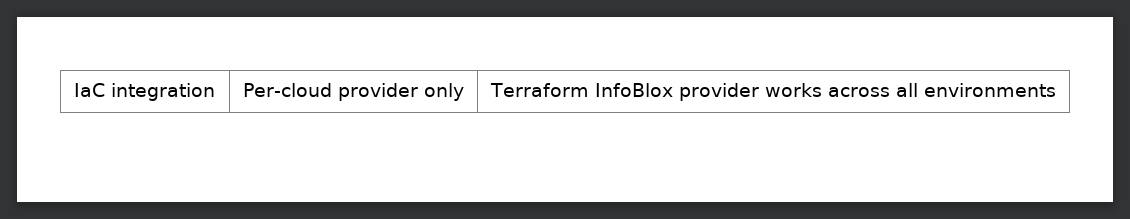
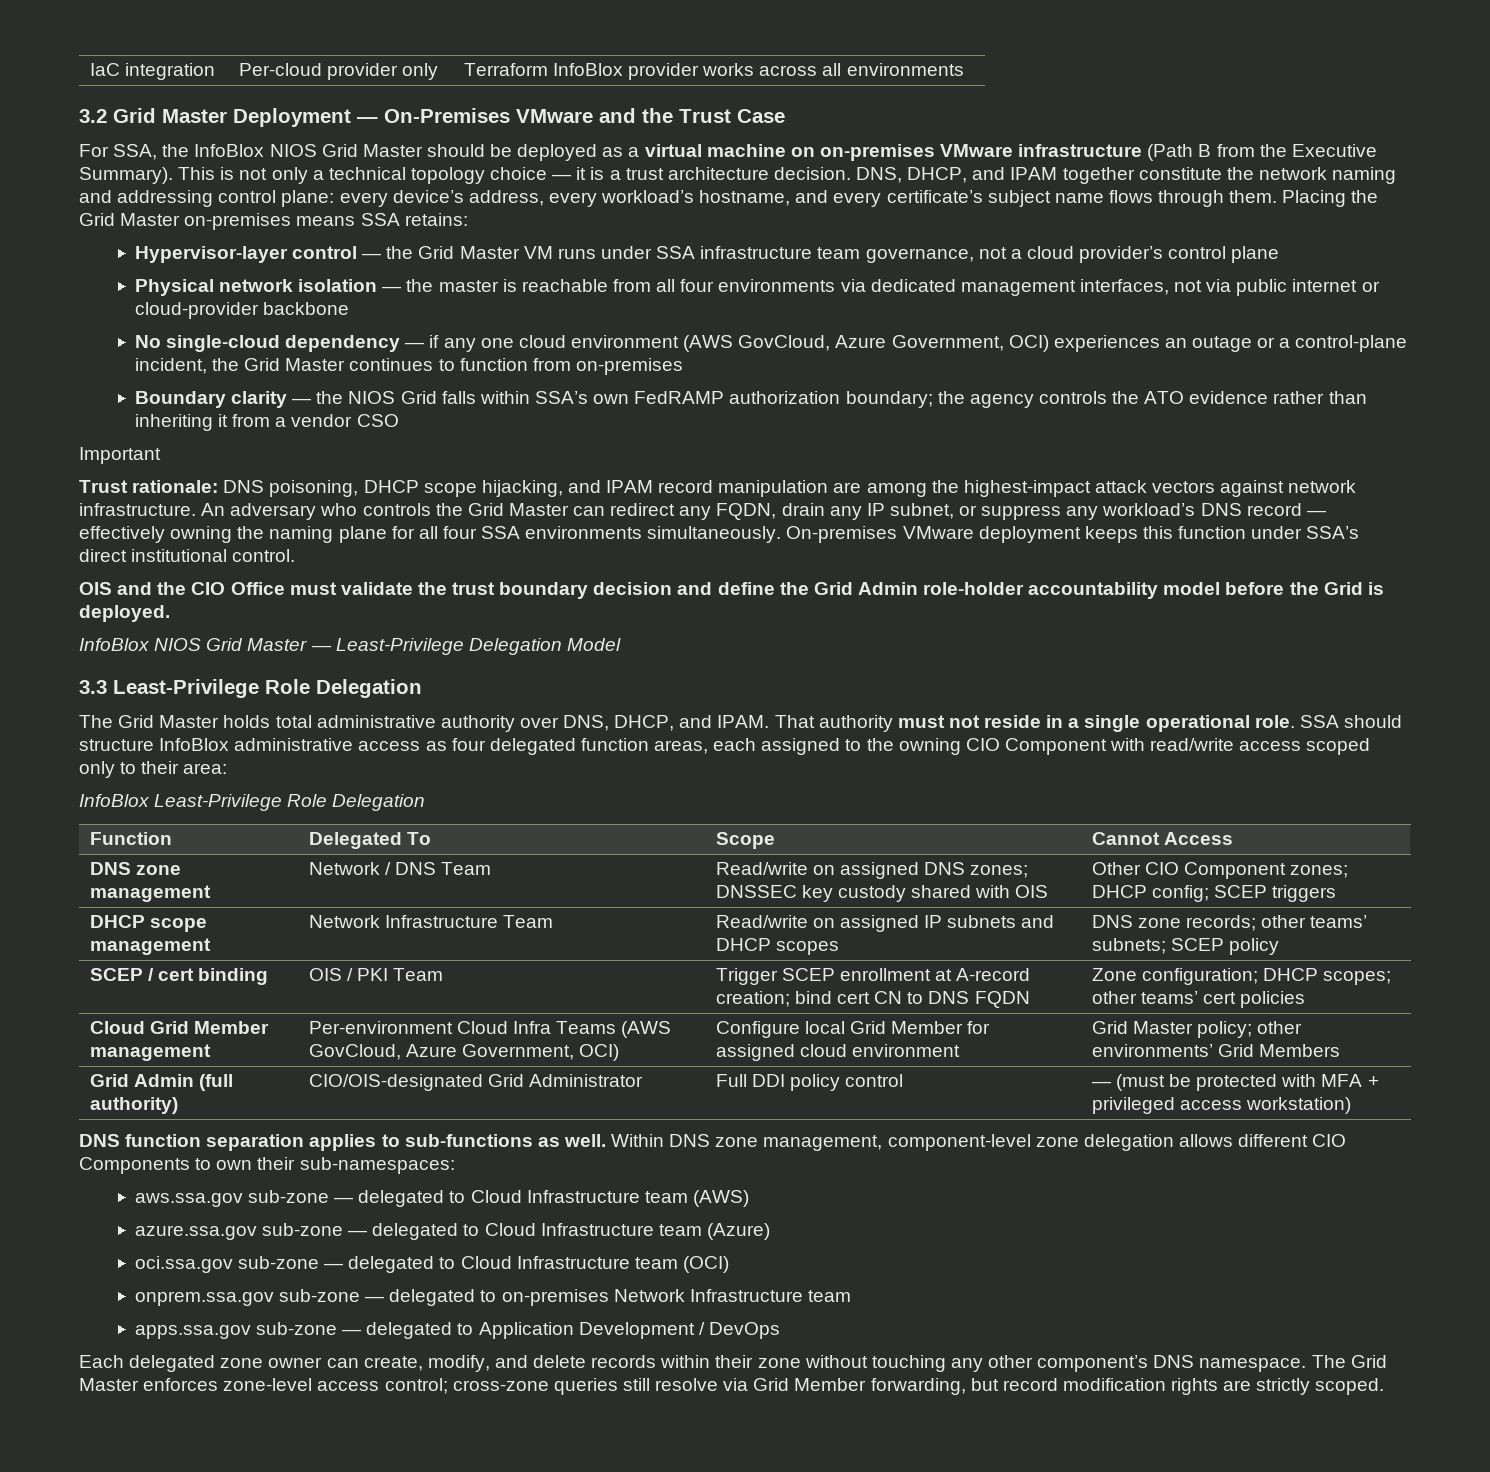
(1056, 90) none -> [79,108,785,127] [79,144,1377,161] [79,167,1397,184] [79,190,1379,207] [79,213,468,230] [134,246,1280,263] [134,279,1380,296] [134,302,350,319] [134,335,1408,352] [134,358,683,375] [134,391,1367,408] [134,414,399,431] [79,447,161,464] [79,480,1357,497] [79,503,1326,520] [79,526,1360,543] [79,549,296,562] [79,582,1384,599] [79,605,170,622] [79,638,621,655] [79,679,422,698] [79,715,1402,732] [79,738,1371,755] [79,761,228,778] [79,794,426,811] [89,832,172,845] [308,832,431,849] [715,832,775,849] [1091,832,1233,845] [89,862,181,875] [89,885,211,902] [308,862,492,875] [715,862,1029,879] [715,885,1049,902] [1091,862,1349,879] [1091,885,1337,902] [89,915,207,932] [89,938,211,955] [308,915,554,928] [715,915,1055,932] [715,938,839,955] [1091,915,1368,931] [1091,938,1280,955] [89,968,269,985] [308,968,444,981] [715,968,1031,985] [715,991,1030,1008] [1091,968,1392,985] [1091,991,1306,1008] [89,1021,270,1034] [89,1044,211,1061] [308,1021,672,1038] [308,1044,620,1061] [715,1021,991,1038] [715,1044,961,1061] [1091,1021,1303,1038] [1091,1044,1341,1057] [89,1074,234,1091] [89,1097,178,1114] [308,1074,644,1091] [715,1074,904,1091] [1091,1074,1379,1091] [1091,1097,1352,1114] [79,1134,1347,1151] [79,1157,455,1174] [134,1190,749,1207] [134,1223,770,1240] [134,1256,729,1273] [134,1289,851,1306] [134,1322,780,1339] [79,1355,1387,1372] [79,1378,1385,1395] // 3.2 Grid Master Deployment — On-Premises VMware and the Trust Case // For SSA, the InfoBlox NIOS Grid Master should be deployed as a virtual machine on on-premises VMware infrastructure (Path B from the Executive Summary). This is not only a technical topology choice — it is a trust architecture decision. DNS, DHCP, and IPAM together constitute the network naming and addressing control plane: every device’s address, every workload’s hostname, and every certificate’s subject name flows through them. Placing the Grid Master on-premises means SSA retains: // Hypervisor-layer control — the Grid Master VM runs under SSA infrastructure team governance, not a cloud provider’s control plane // Physical network isolation — the master is reachable from all four environments via dedicated management interfaces, not via public internet or cloud-provider backbone // No single-cloud dependency — if any one cloud environment (AWS GovCloud, Azure Government, OCI) experiences an outage or a control-plane incident, the Grid Master continues to function from on-premises // Boundary clarity — the NIOS Grid falls within SSA’s own FedRAMP authorization boundary; the agency controls the ATO evidence rather than inheriting it from a vendor CSO // Important // Trust rationale: DNS poisoning, DHCP scope hijacking, and IPAM record manipulation are among the highest-impact attack vectors against network infrastructure. An adversary who controls the Grid Master can redirect any FQDN, drain any IP subnet, or suppress any workload’s DNS record — effectively owning the naming plane for all four SSA environments simultaneously. On-premises VMware deployment keeps this function under SSA’s direct institutional control. // OIS and the CIO Office must validate the trust boundary decision and define the Grid Admin role-holder accountability model before the Grid is deployed. // InfoBlox NIOS Grid Master — Least-Privilege Delegation Model // 3.3 Least-Privilege Role Delegation // The Grid Master holds total administrative authority over DNS, DHCP, and IPAM. That authority must not reside in a single operational role. SSA should structure InfoBlox administrative access as four delegated function areas, each assigned to the owning CIO Component with read/write access scoped only to their area: // InfoBlox Least-Privilege Role Delegation // Function | Delegated To | Scope | Cannot Access // DNS zone management | Network / DNS Team | Read/write on assigned DNS zones; DNSSEC key custody shared with OIS | Other CIO Component zones; DHCP config; SCEP triggers // DHCP scope management | Network Infrastructure Team | Read/write on assigned IP subnets and DHCP scopes | DNS zone records; other teams’ subnets; SCEP policy // SCEP / cert binding | OIS / PKI Team | Trigger SCEP enrollment at A-record creation; bind cert CN to DNS FQDN | Zone configuration; DHCP scopes; other teams’ cert policies // Cloud Grid Member management | Per-environment Cloud Infra Teams (AWS GovCloud, Azure Government, OCI) | Configure local Grid Member for assigned cloud environment | Grid Master policy; other environments’ Grid Members // Grid Admin (full authority) | CIO/OIS-designated Grid Administrator | Full DDI policy control | — (must be protected with MFA + privileged access workstation) // DNS function separation applies to sub-functions as well. Within DNS zone management, component-level zone delegation allows different CIO Components to own their sub-namespaces: // aws.ssa.gov sub-zone — delegated to Cloud Infrastructure team (AWS) // azure.ssa.gov sub-zone — delegated to Cloud Infrastructure team (Azure) // oci.ssa.gov sub-zone — delegated to Cloud Infrastructure team (OCI) // onprem.ssa.gov sub-zone — delegated to on-premises Network Infrastructure team // apps.ssa.gov sub-zone — delegated to Application Development / DevOps // Each delegated zone owner can create, modify, and delete records within their zone without touching any other component’s DNS namespace. The Grid Master enforces zone-level access control; cross-zone queries still resolve via Grid Member forwarding, but record modification rights are strictly scoped.

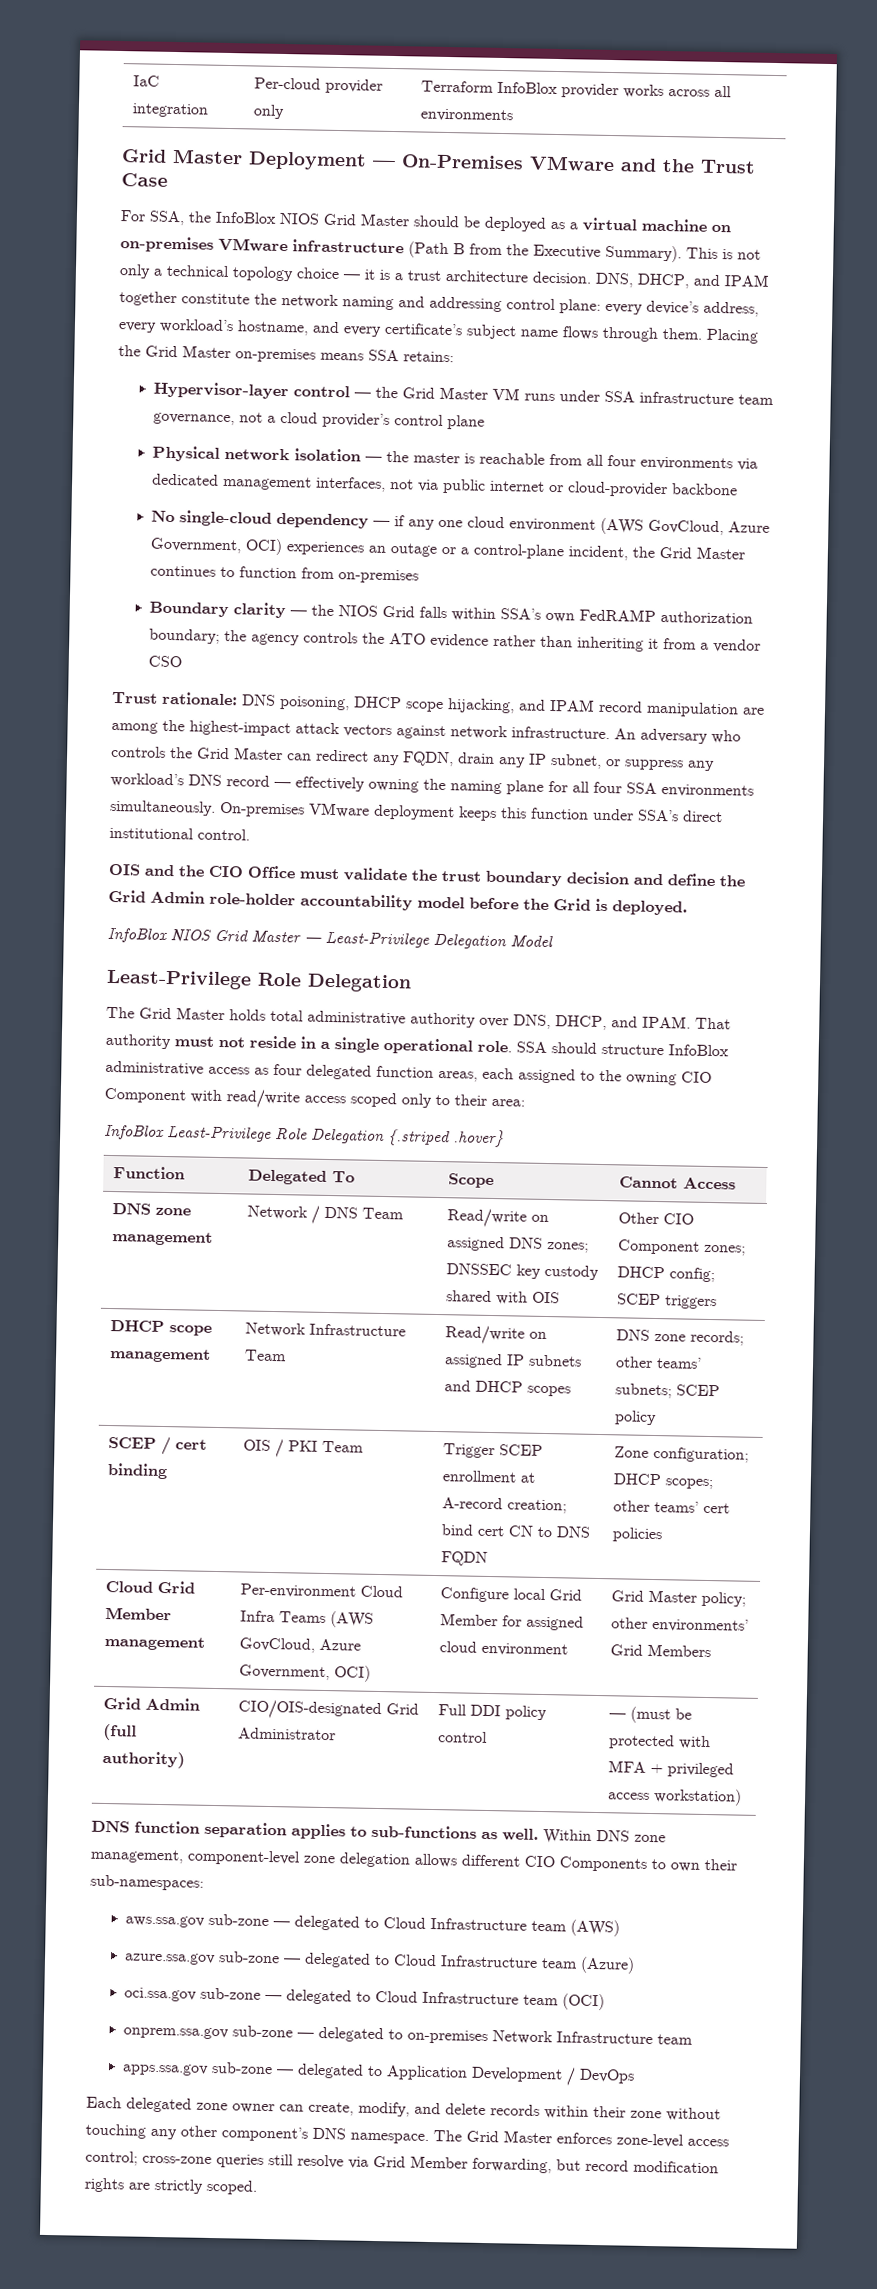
[79,109,107,123] 3.2 -> (513, 115) none
[79,447,161,464] // Important -> (182, 661) none
[79,680,107,694] 3.3 -> (553, 942) none
(426, 802) none -> [387,1129,504,1148] {.striped .hover}

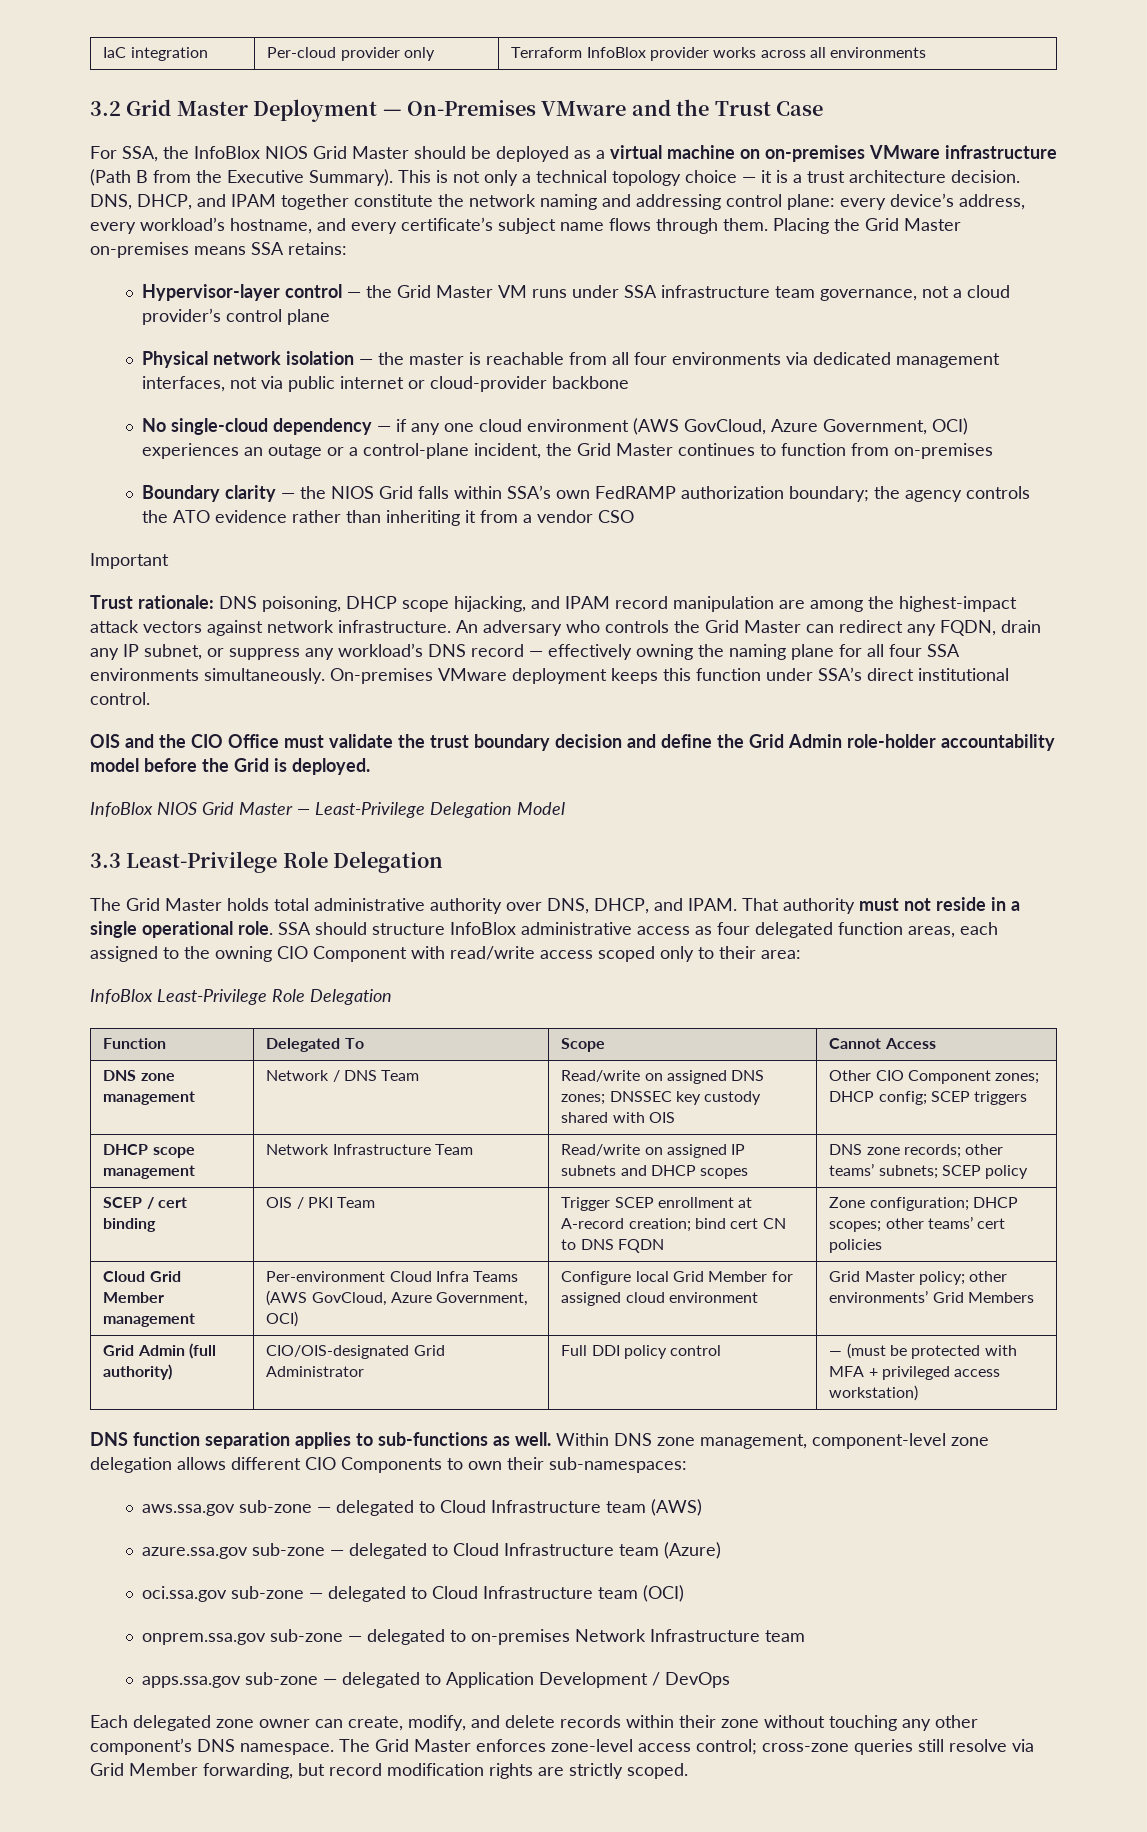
(513, 115) none -> [90,101,121,116] 3.2
(182, 661) none -> [90,553,169,569] // Important
(553, 942) none -> [90,853,121,868] 3.3
[387,1129,504,1148] {.striped .hover} -> (392, 997) none

